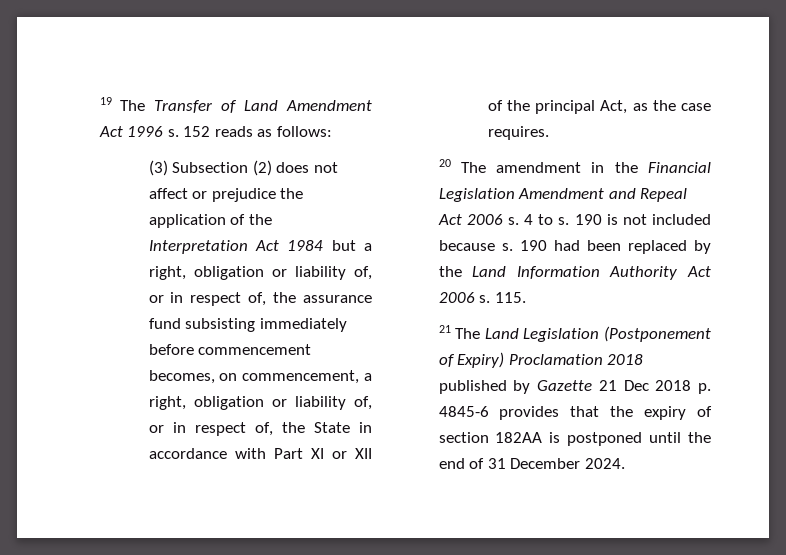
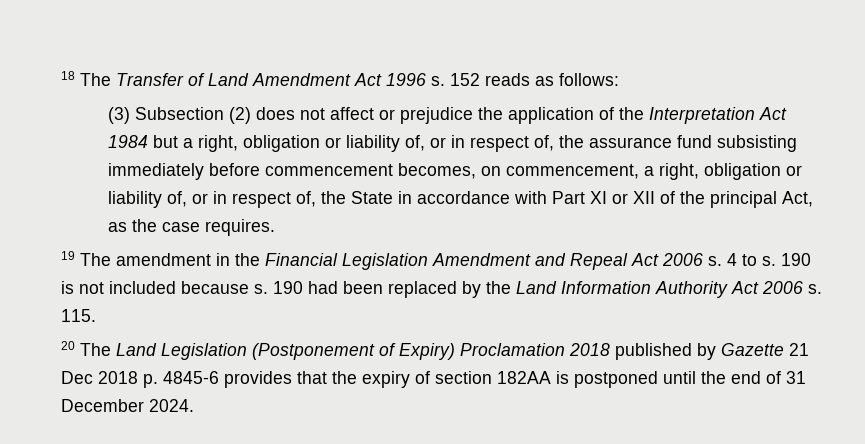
[99,97,112,105] 19 -> [60,71,75,80] 18
[438,159,451,167] 20 -> [60,251,75,260] 19
[438,325,451,333] 21 -> [60,341,75,350] 20

